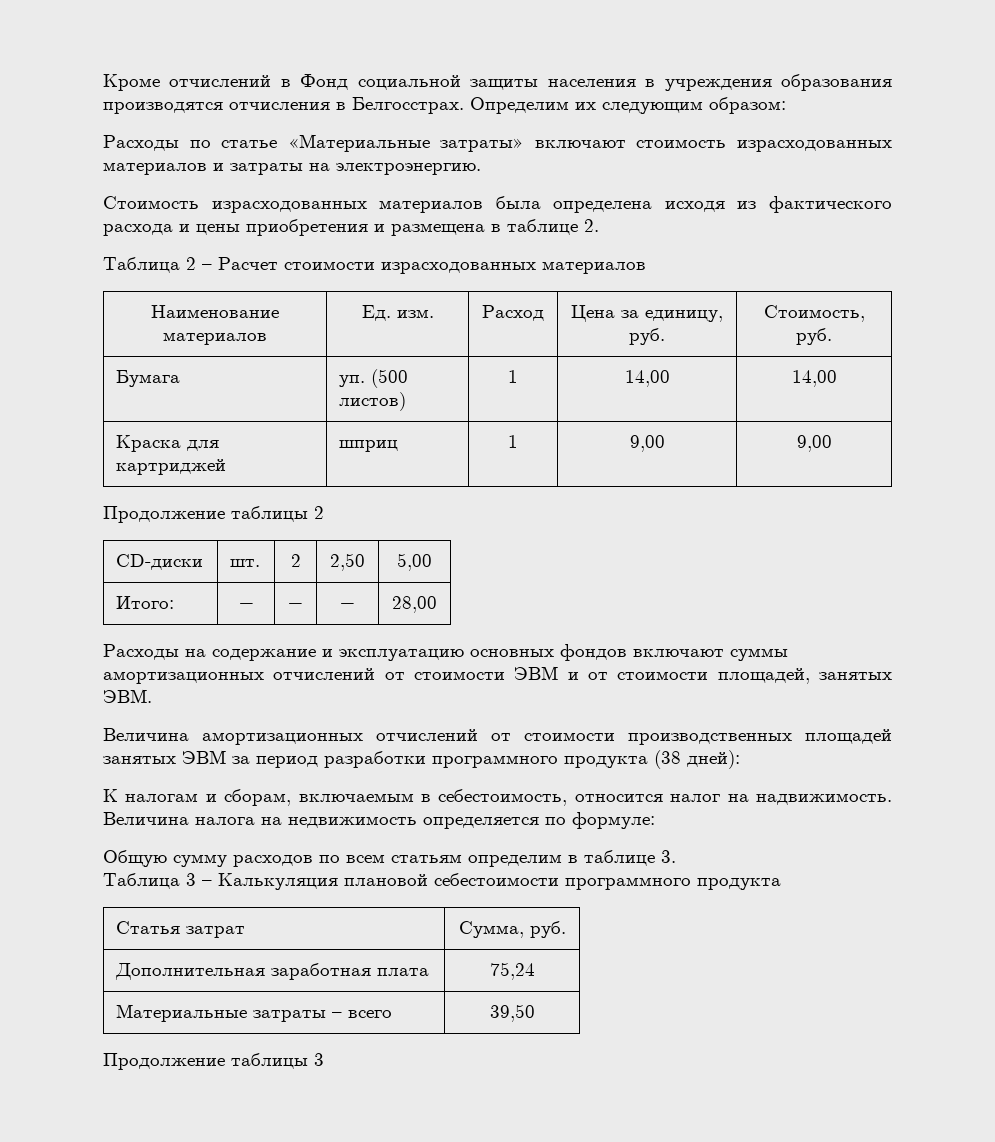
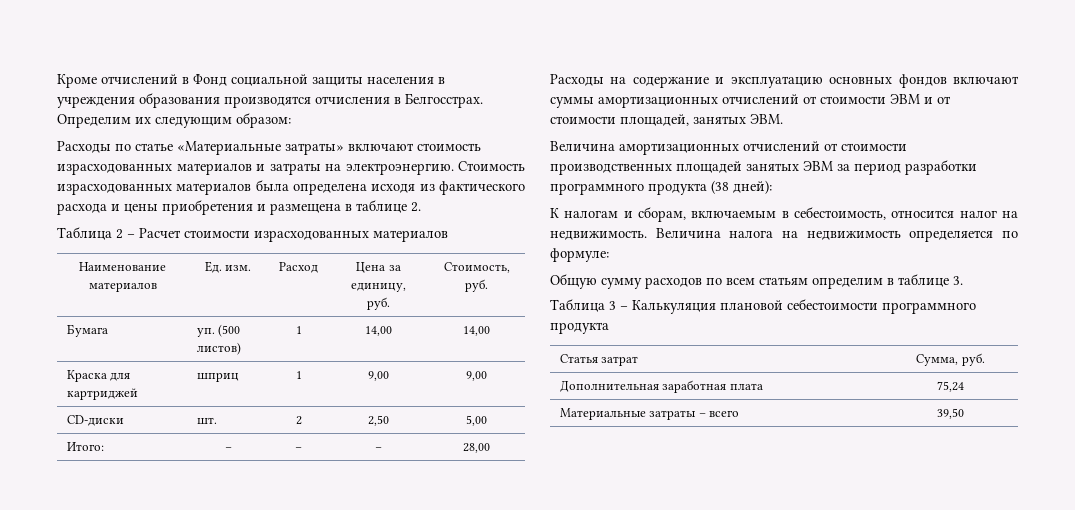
(481, 169) // -> (454, 169) none
[103,506,324,523] // Продолжение таблицы 2 -> (487, 376) none
[755,793,892,805] надвижимость. -> [550,230,647,240] недвижимость.
[103,1053,324,1070] // Продолжение таблицы 3 -> (964, 413) none

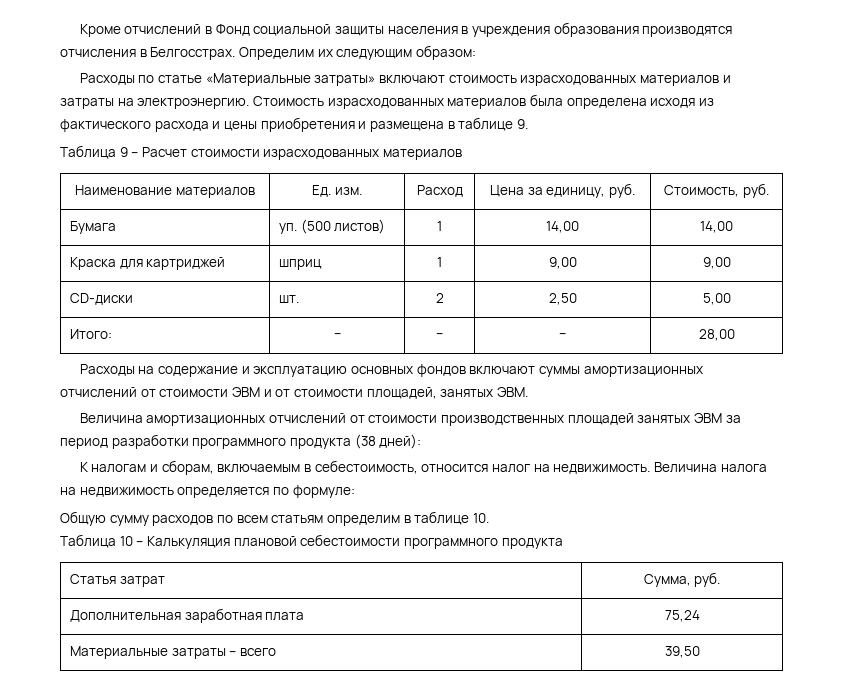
[411,202,421,212] [57,227,123,240] 2. // Таблица 2 -> [516,119,528,129] [60,145,128,159] 9. // Таблица 9
[953,276,963,285] [550,299,616,312] 3. // Таблица 3 -> [472,513,489,523] [60,534,133,548] 10. // Таблица 10

